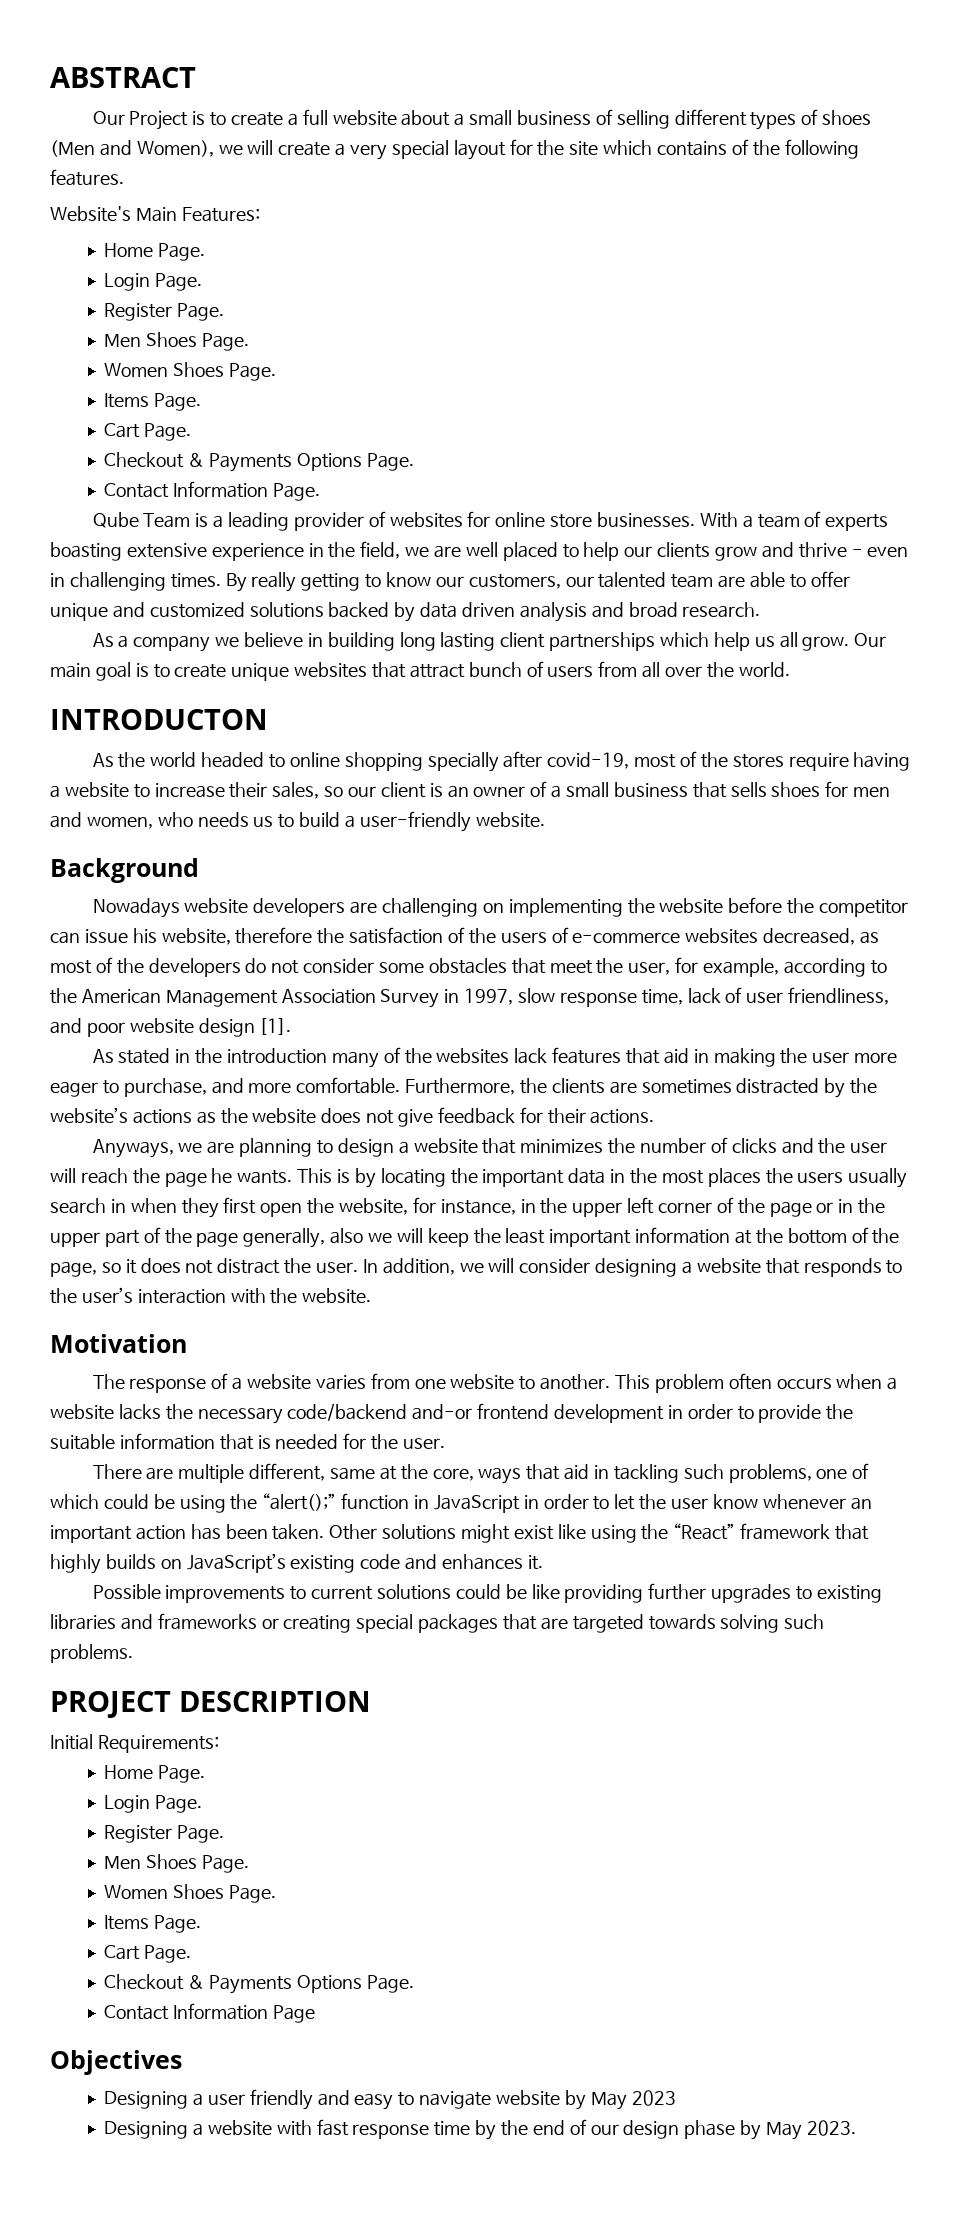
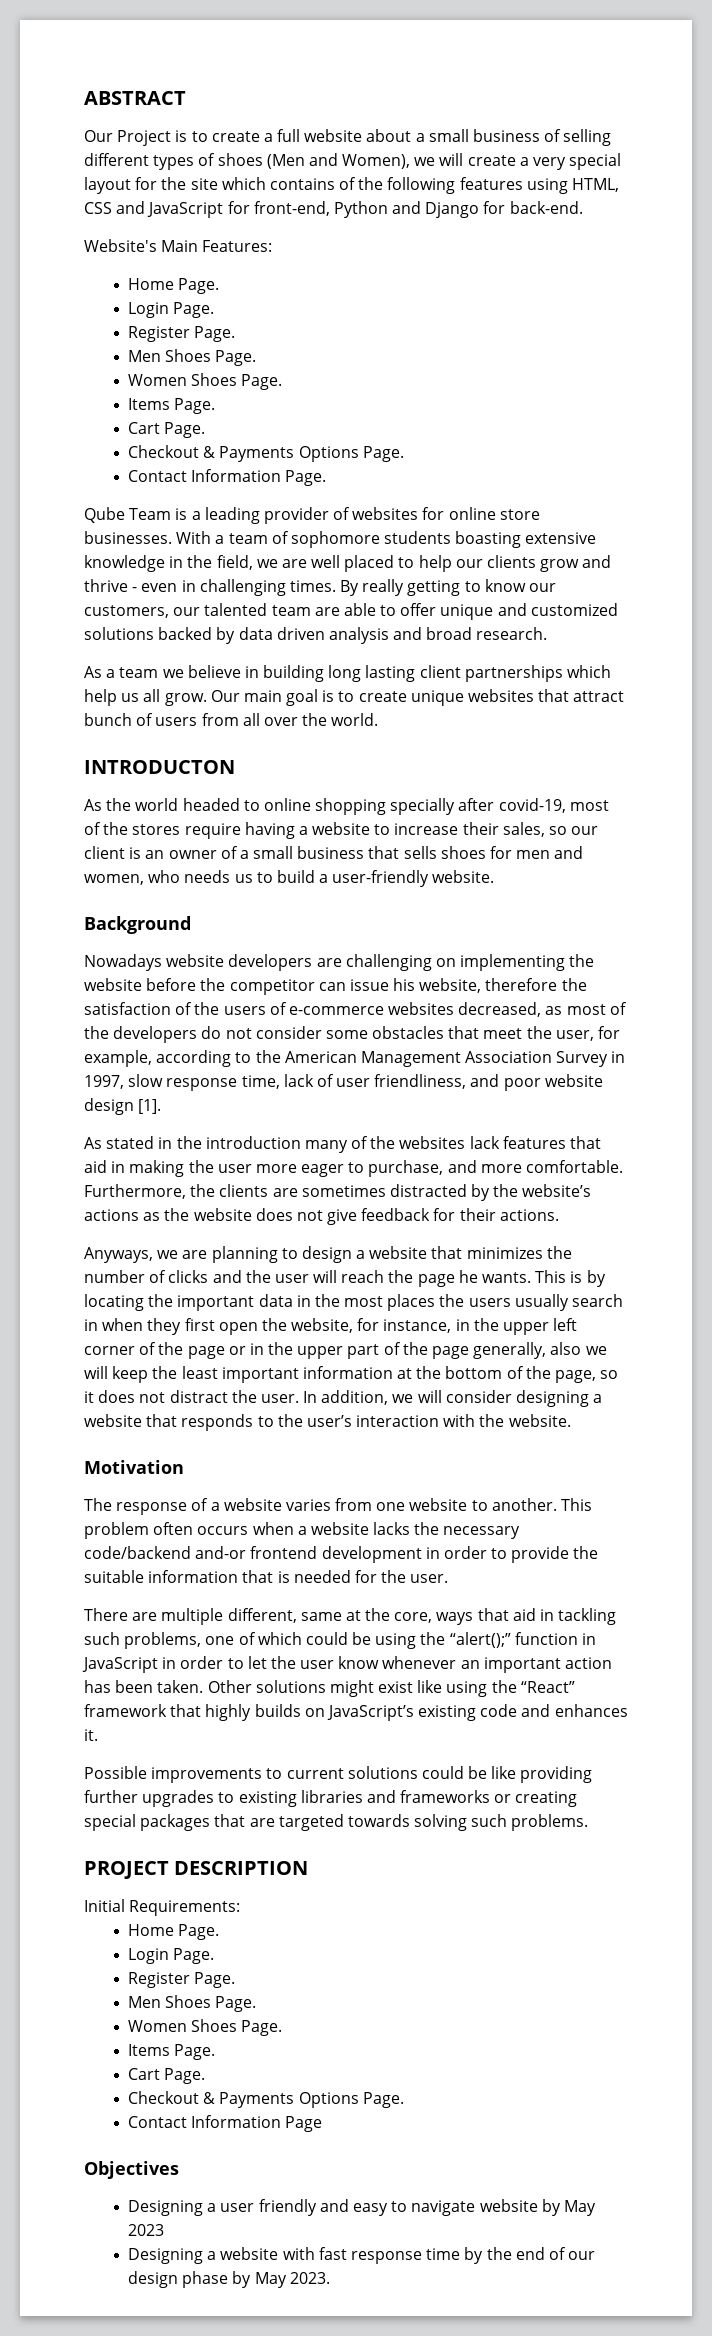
[50,169,124,186] features. -> [459,177,620,194] [84,201,583,218] features using HTML, CSS and JavaScript for front-end, Python and Django for back-end.
[825,514,889,531] experts -> [290,531,452,548] sophomore students
[211,543,304,561] experience -> [84,555,165,572] knowledge
[133,635,211,652] company -> [119,667,159,678] team

